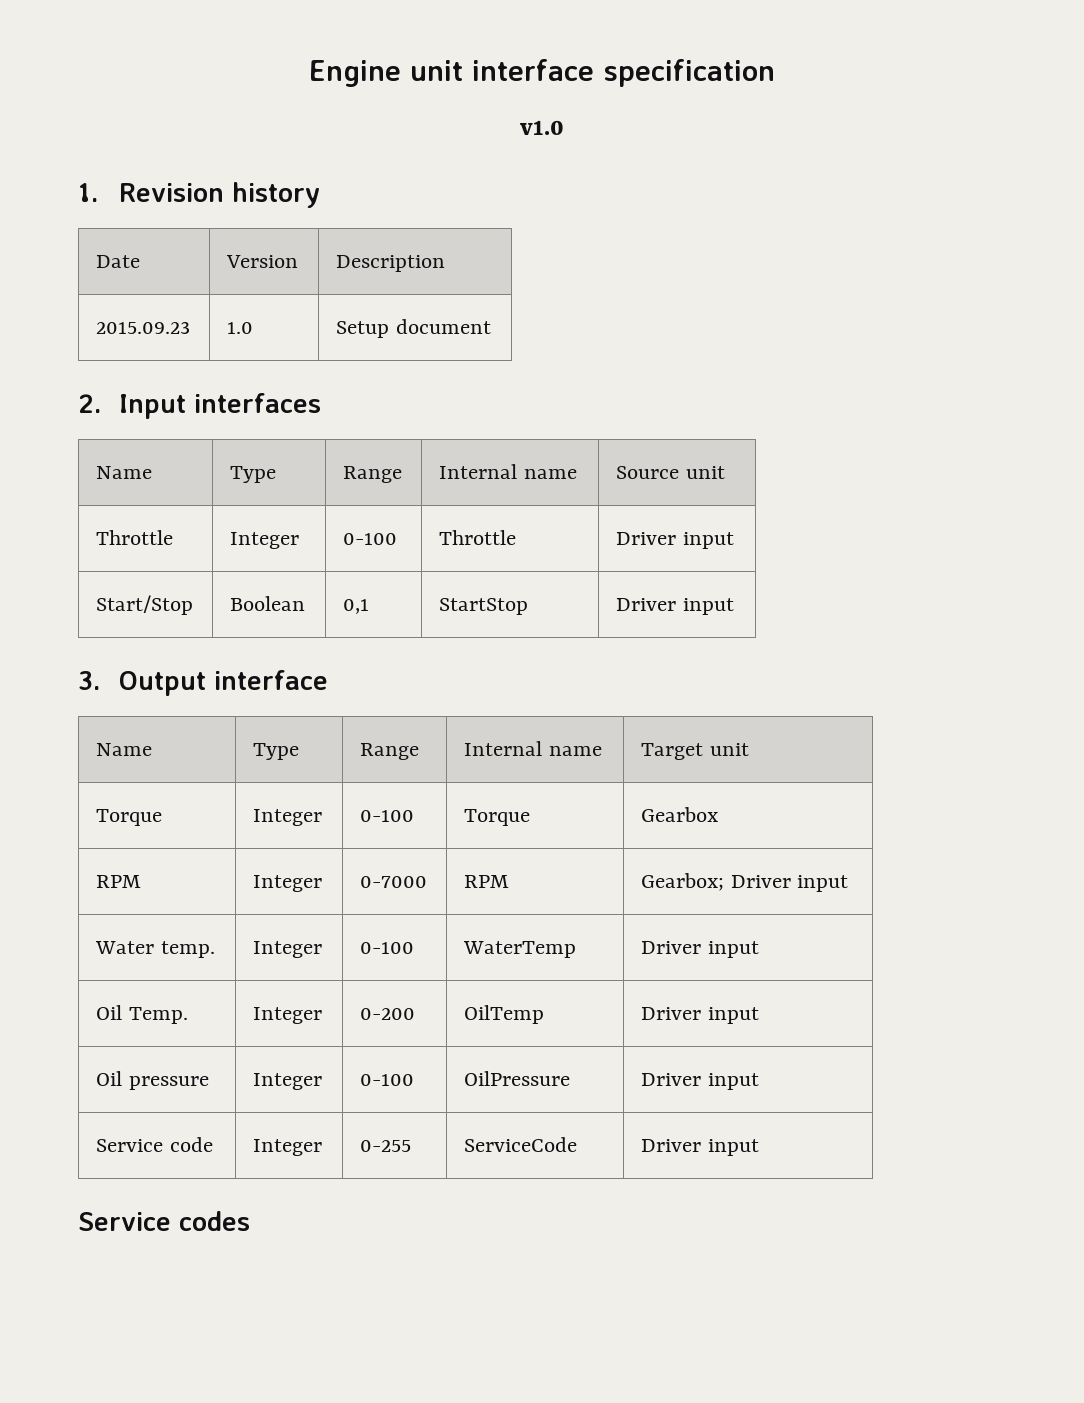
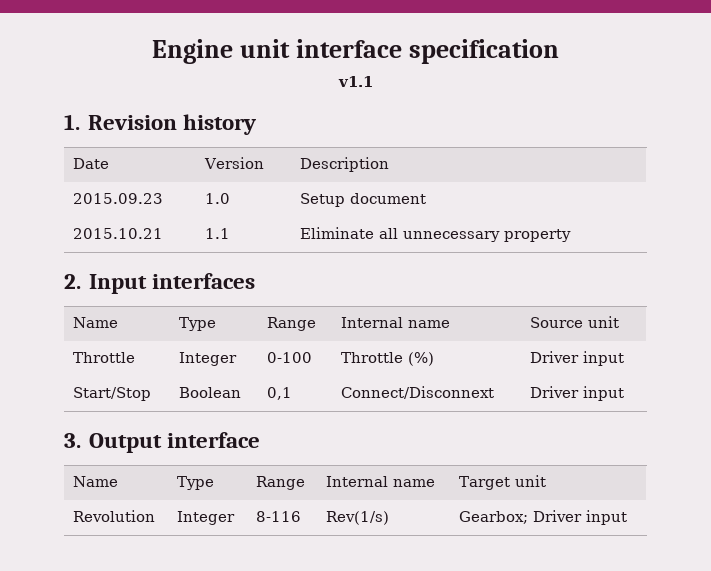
[520,120,564,135] v1.0 -> [337,76,373,87] v1.1
(491, 326) none -> [72,228,163,239] [204,228,230,239] [299,227,571,242] // 2015.10.21 | 1.1 | Eliminate all unnecessary property
(517, 537) none -> [407,352,434,366] (%)
[439,598,529,615] StartStop -> [340,386,494,399] Connect/Disconnext
[96,809,163,826] [253,809,323,826] [360,810,415,822] [464,809,531,826] [641,807,719,822] [96,875,142,888] [253,875,323,892] [360,876,428,888] [464,875,510,888] [641,873,849,892] [95,941,215,958] [253,941,323,958] [360,942,415,954] [463,941,577,958] [641,941,759,958] [96,1005,188,1024] [253,1007,323,1024] [360,1008,416,1020] [464,1005,545,1024] [641,1007,759,1024] [96,1071,209,1090] [253,1073,323,1090] [360,1074,415,1086] [464,1071,571,1086] [641,1073,759,1090] [96,1137,213,1152] [253,1139,323,1156] [360,1140,412,1152] [464,1137,578,1152] [641,1139,759,1156] [78,1211,250,1231] Torque | Integer | 0-100 | Torque | Gearbox // RPM | Integer | 0-7000 | RPM | Gearbox; Driver input // Water temp. | Integer | 0-100 | WaterTemp | Driver input // Oil Temp. | Integer | 0-200 | OilTemp | Driver input // Oil pressure | Integer | 0-100 | OilPressure | Driver input // Service code | Integer | 0-255 | ServiceCode | Driver input // Service codes -> [72,510,155,522] [176,511,235,525] [255,511,301,522] [325,511,389,525] [458,510,627,525] Revolution | Integer | 8-116 | Rev(1/s) | Gearbox; Driver input

